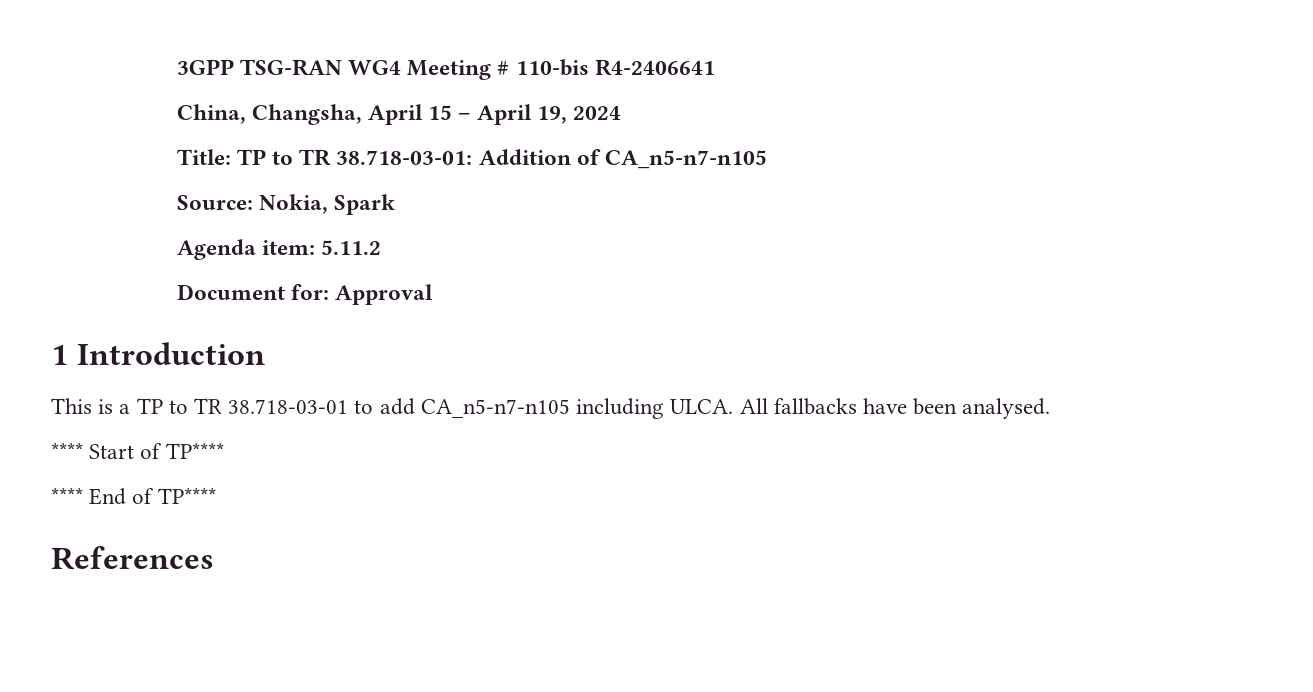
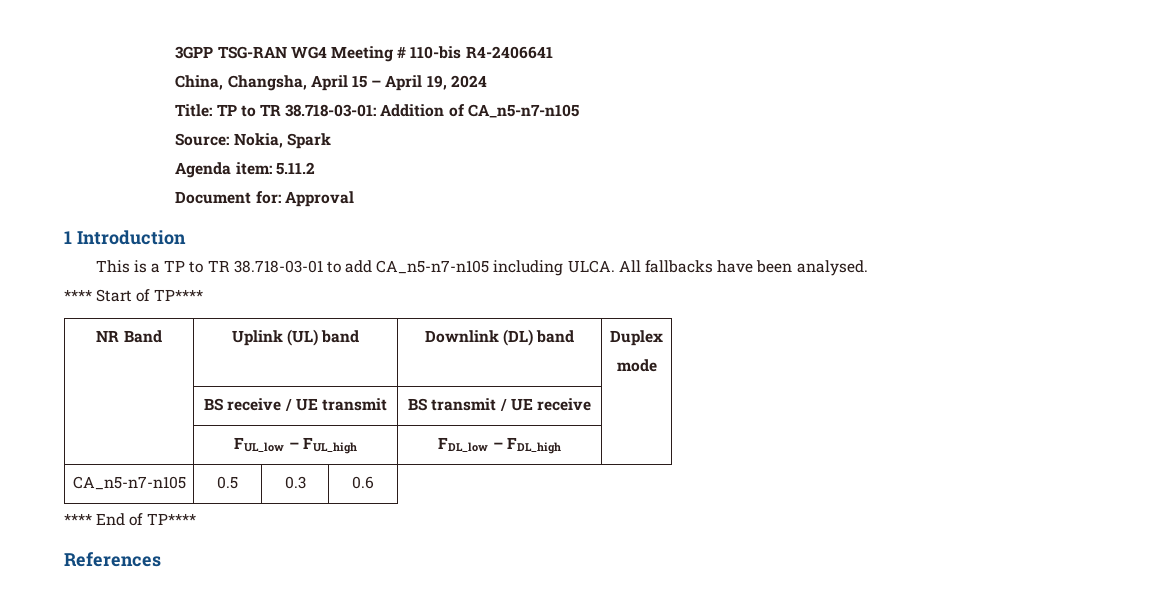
(224, 450) none -> [96,330,162,343] [231,329,360,346] [424,329,575,346] [610,330,663,346] [616,359,657,372] [204,398,387,411] [408,398,591,411] [234,437,357,454] [438,437,561,454] [72,476,186,490] [216,476,238,489] [284,476,306,489] [352,476,374,489] // NR Band | Uplink (UL) band | Downlink (DL) band | Duplex // mode // | BS receive / UE transmit | BS transmit / UE receive | // | FUL_low – FUL_high | FDL_low – FDL_high | // CA_n5-n7-n105 | 0.5 | 0.3 | 0.6

